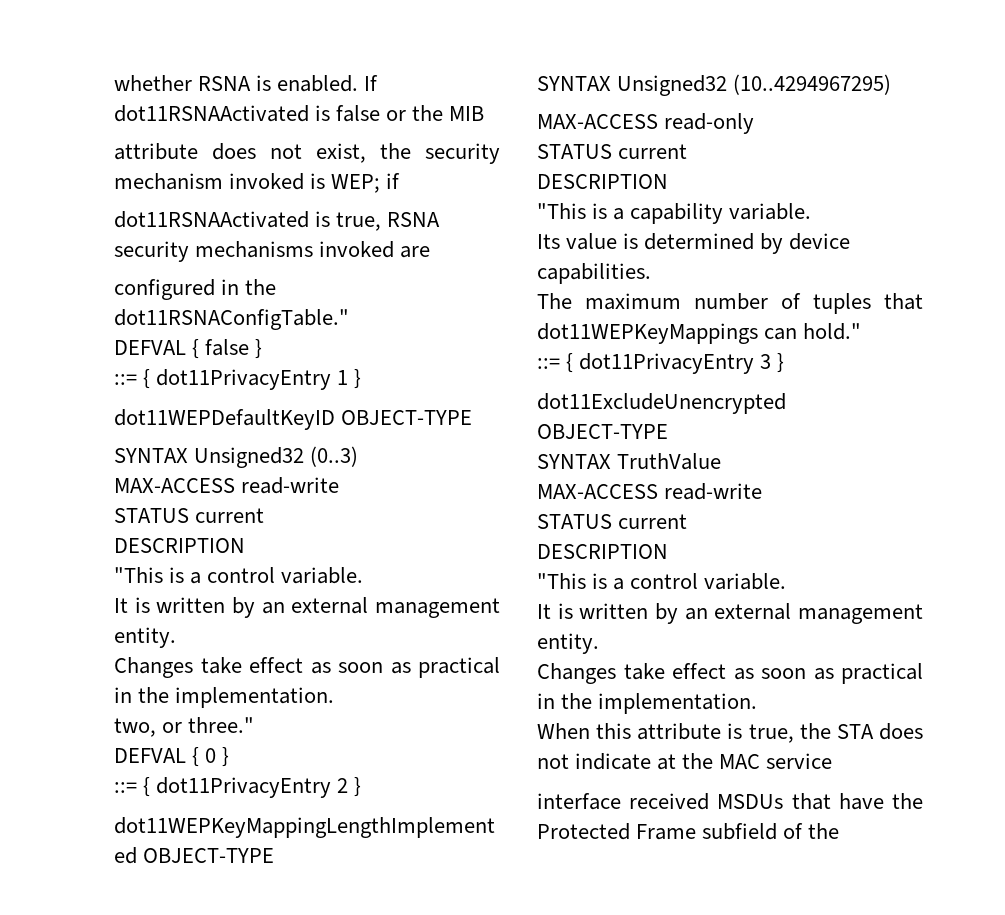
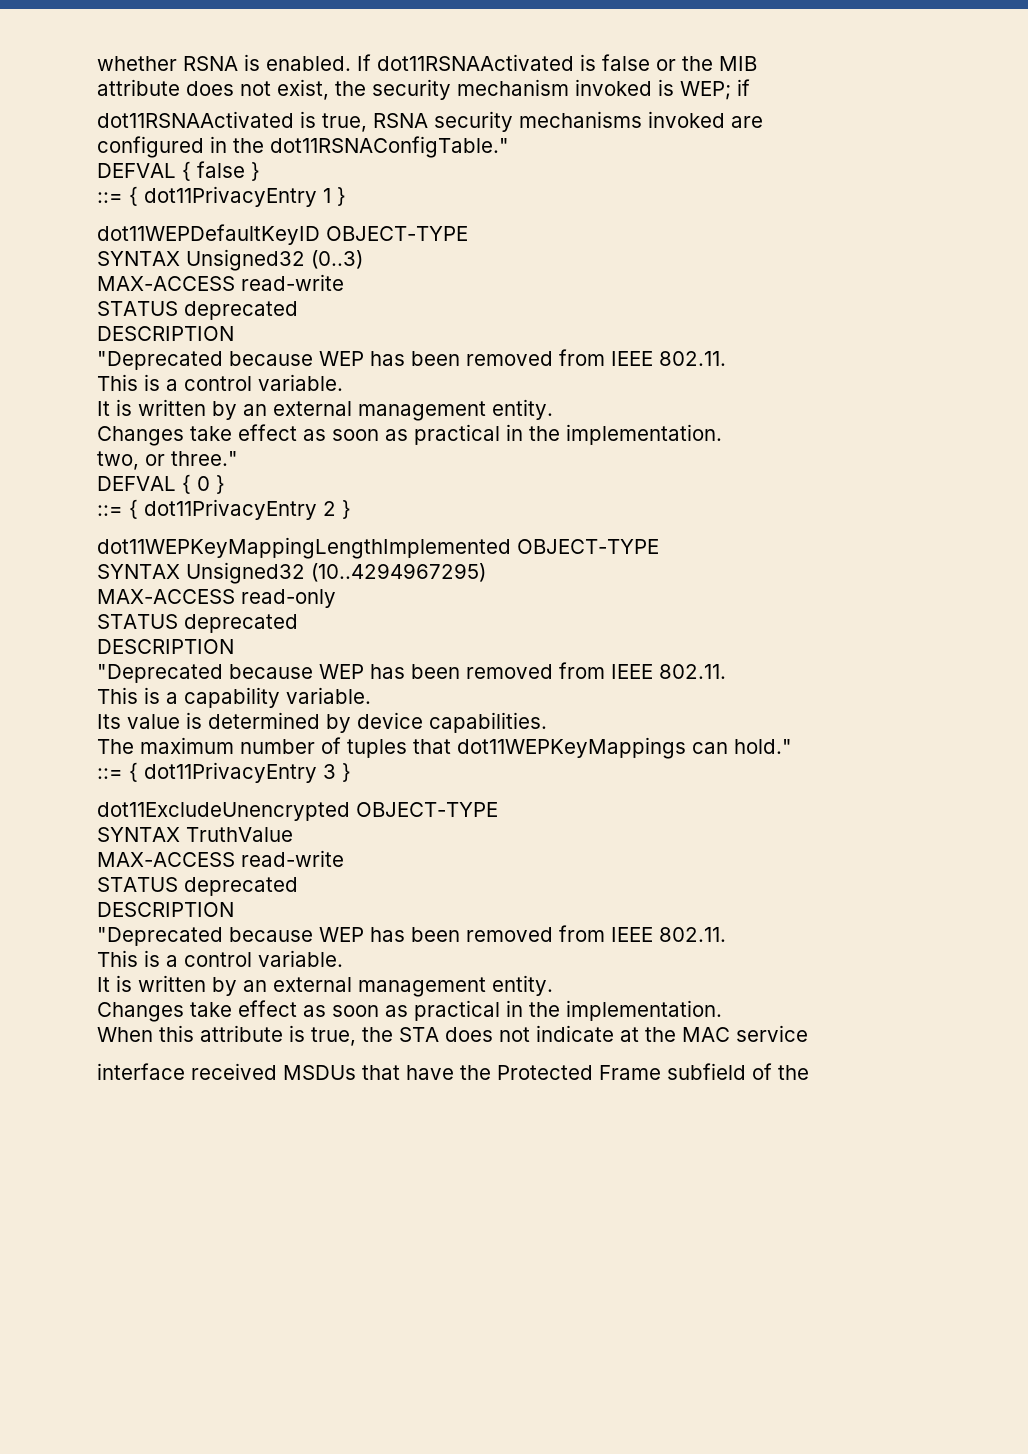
[195,508,265,523] [114,538,245,553] [114,567,163,583] current // DESCRIPTION // "This -> [184,301,298,320] [97,326,234,341] [97,349,726,370] [97,374,138,391] deprecated // DESCRIPTION // "Deprecated because WEP has been removed from IEEE 802.11. // This
[618,144,688,159] [537,174,668,189] [537,203,586,219] current // DESCRIPTION // "This -> [184,614,298,633] [97,639,234,654] [97,662,726,683] [97,687,138,704] deprecated // DESCRIPTION // "Deprecated because WEP has been removed from IEEE 802.11. // This
[618,514,688,529] [537,544,668,559] [537,573,586,589] current // DESCRIPTION // "This -> [184,877,298,896] [97,902,234,917] [97,925,726,946] [97,950,138,967] deprecated // DESCRIPTION // "Deprecated because WEP has been removed from IEEE 802.11. // This

